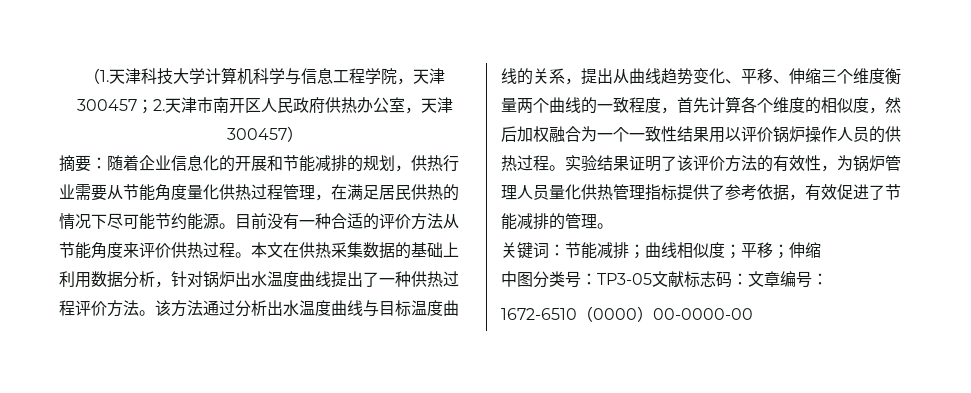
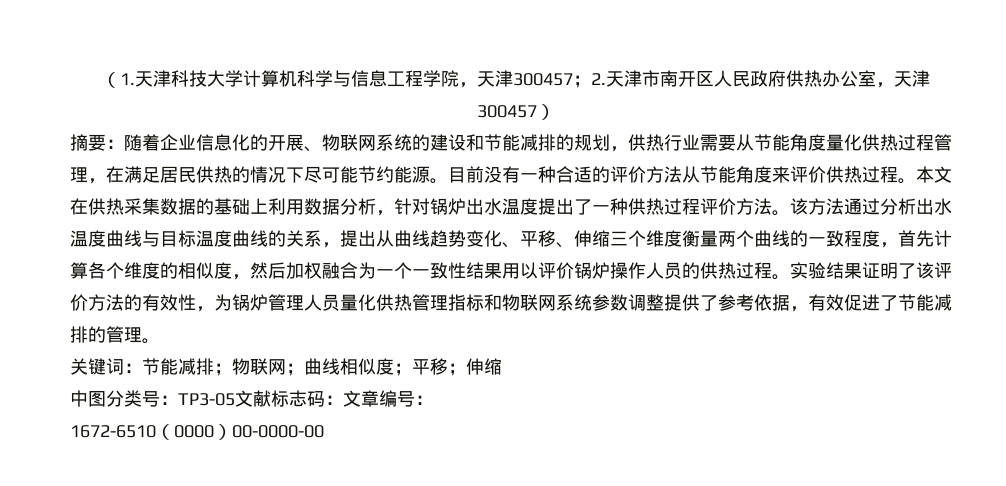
(267, 163) none -> [304,134,466,152] 、物联网系统的建设
[299,271,331,287] 曲线 -> (538, 206) none
(677, 192) none -> [484,294,664,311] 和物联网系统参数调整
(645, 251) none -> [232,358,304,376] 物联网；

